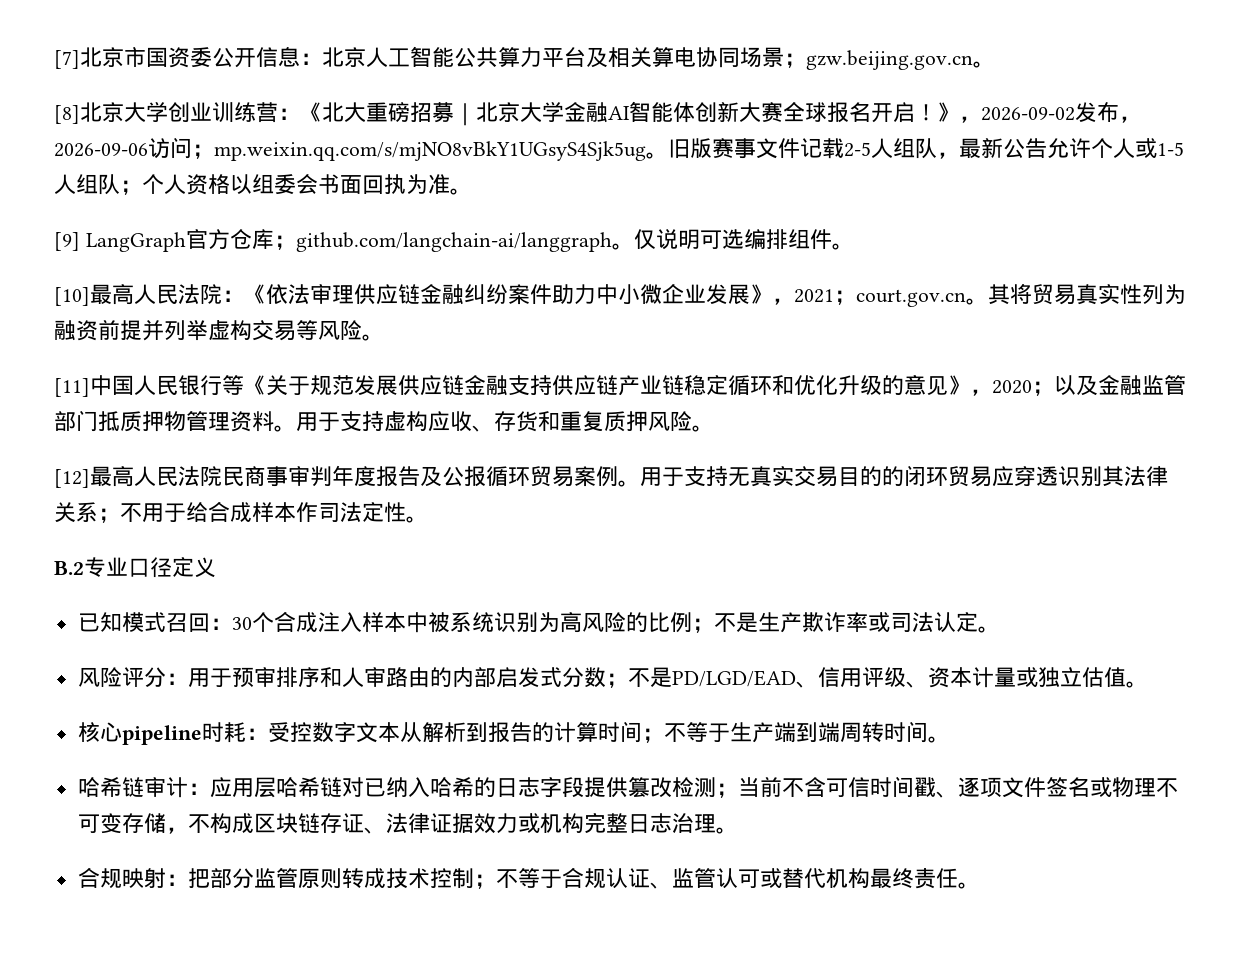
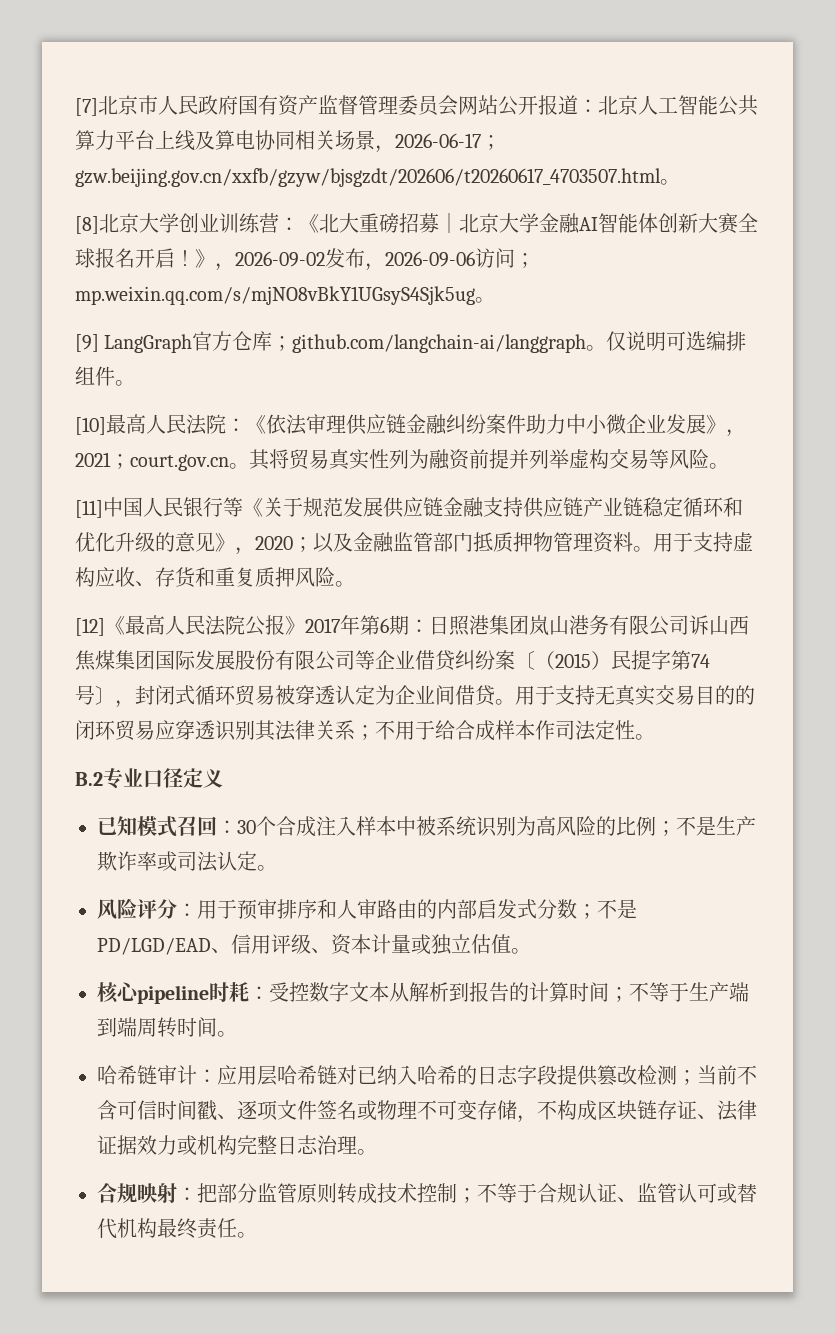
[146,46,300,68] 国资委公开信息 -> [158,95,578,116] 人民政府国有资产监督管理委员会网站公开报道
[586,47,652,68] 及相关 -> [155,130,215,151] 上线及
[740,47,973,70] 场景；gzw.beijing.gov.cn -> [295,130,501,153] [75,168,661,187] 相关场景，2026-06-17；gzw.beijing.gov.cn/xxfb/gzyw/bjsgzdt/202606/t20260617_4703507.html
[668,138,1184,159] [54,174,472,195] 旧版赛事文件记载2-5人组队，最新公告允许个人或1-5人组队；个人资格以组委会书面回执为准。 -> (495, 300) none
[90,465,618,487] 最高人民法院民商事审判年度报告及公报循环贸易案例 -> [105,615,749,636] [75,650,710,671] [75,685,496,708] 《最高人民法院公报》2017年第6期：日照港集团岚山港务有限公司诉山西焦煤集团国际发展股份有限公司等企业借贷纠纷案〔（2015）民提字第74号〕，封闭式循环贸易被穿透认定为企业间借贷

